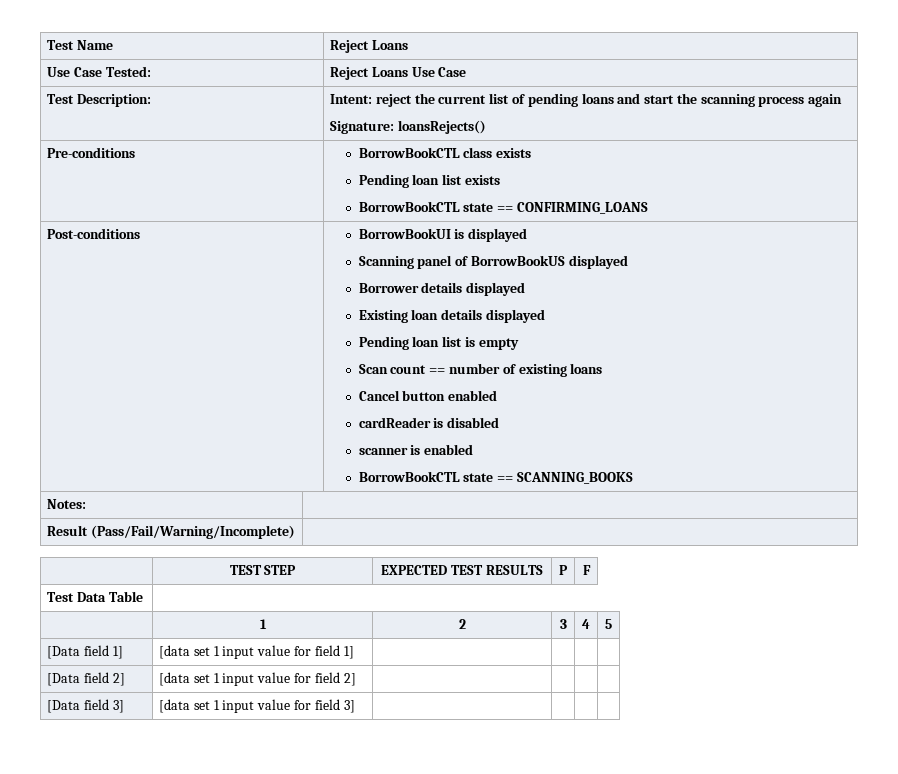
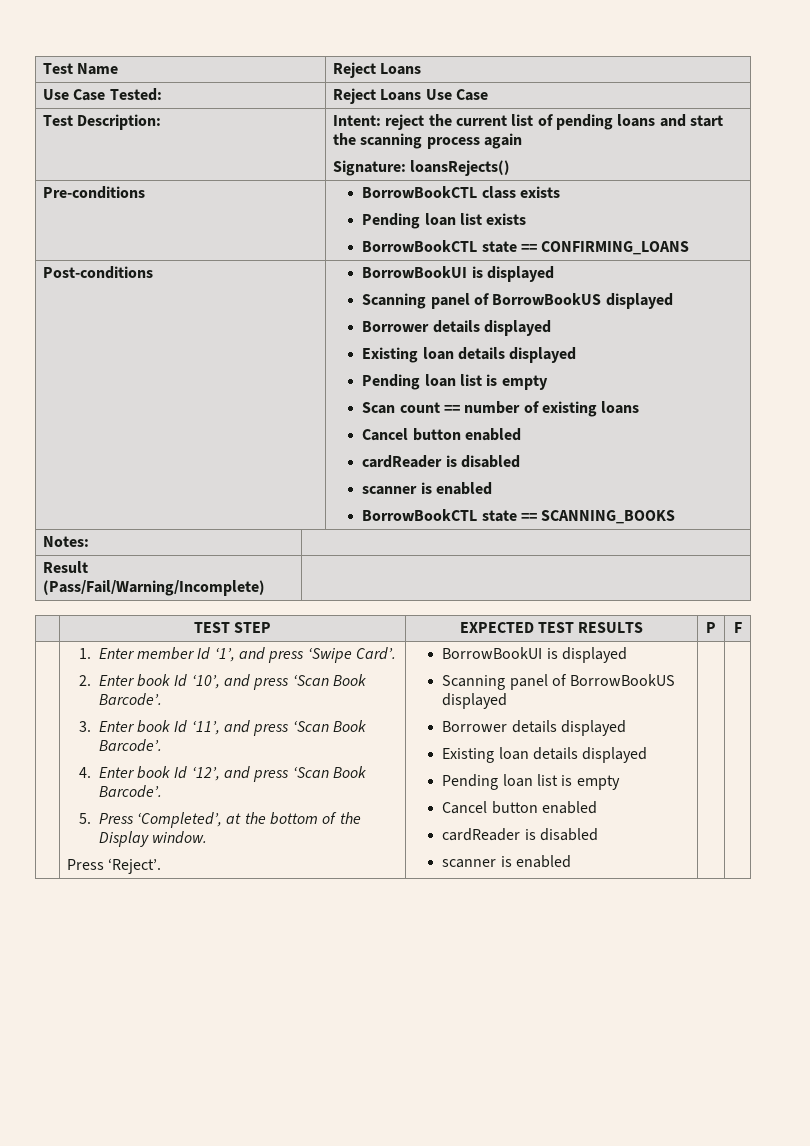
[47,591,143,602] [259,619,267,629] [458,619,466,629] [559,619,567,629] [582,619,590,629] [605,619,612,629] [47,645,123,659] [159,645,354,659] [47,672,125,686] [159,672,356,686] [47,699,124,713] [159,699,355,713] Test Data Table // | 1 | 2 | 3 | 4 | 5 // [Data field 1] | [data set 1 input value for field 1] | | | | // [Data field 2] | [data set 1 input value for field 2] | | | | // [Data field 3] | [data set 1 input value for field 3] | | -> [78,647,396,663] [78,674,366,690] [98,693,162,706] [78,720,366,736] [98,739,162,752] [78,766,366,782] [98,785,162,798] [78,812,361,828] [98,831,207,847] [67,858,162,874] [442,647,627,663] [442,674,676,690] [442,693,508,709] [442,720,626,736] [442,747,648,763] [442,774,620,790] [442,801,597,814] [442,828,598,841] [442,855,571,868] | 1. Enter member Id ‘1’, and press ‘Swipe Card’. // 2. Enter book Id ‘10’, and press ‘Scan Book Barcode’. // 3. Enter book Id ‘11’, and press ‘Scan Book Barcode’. // 4. Enter book Id ‘12’, and press ‘Scan Book Barcode’. // 5. Press ‘Completed’, at the bottom of the Display window. // Press ‘Reject’. | BorrowBookUI is displayed // Scanning panel of BorrowBookUS displayed // Borrower details displayed // Existing loan details displayed // Pending loan list is empty // Cancel button enabled // cardReader is disabled // scanner is enabled

